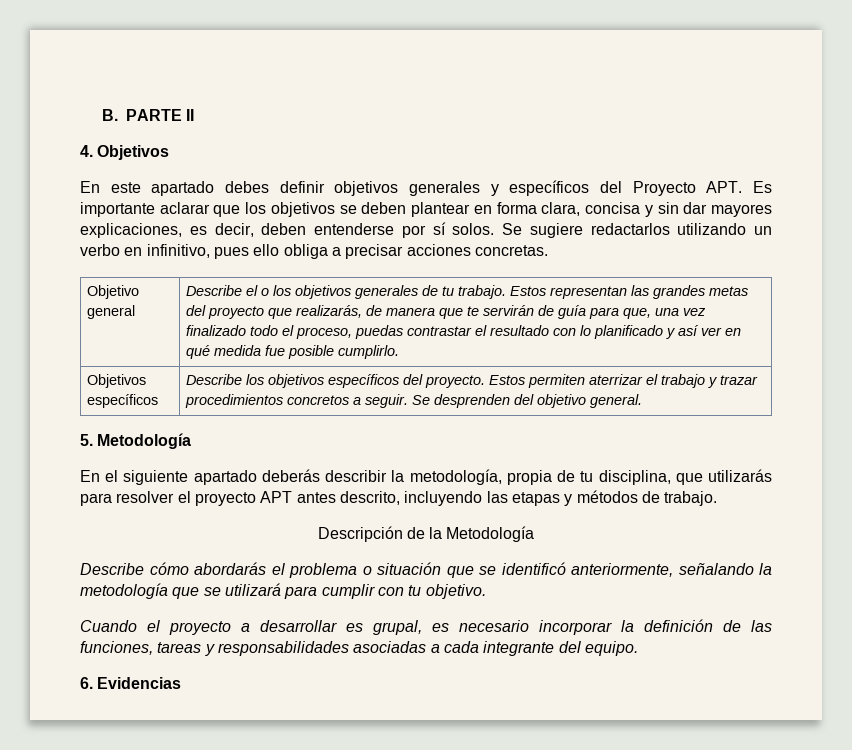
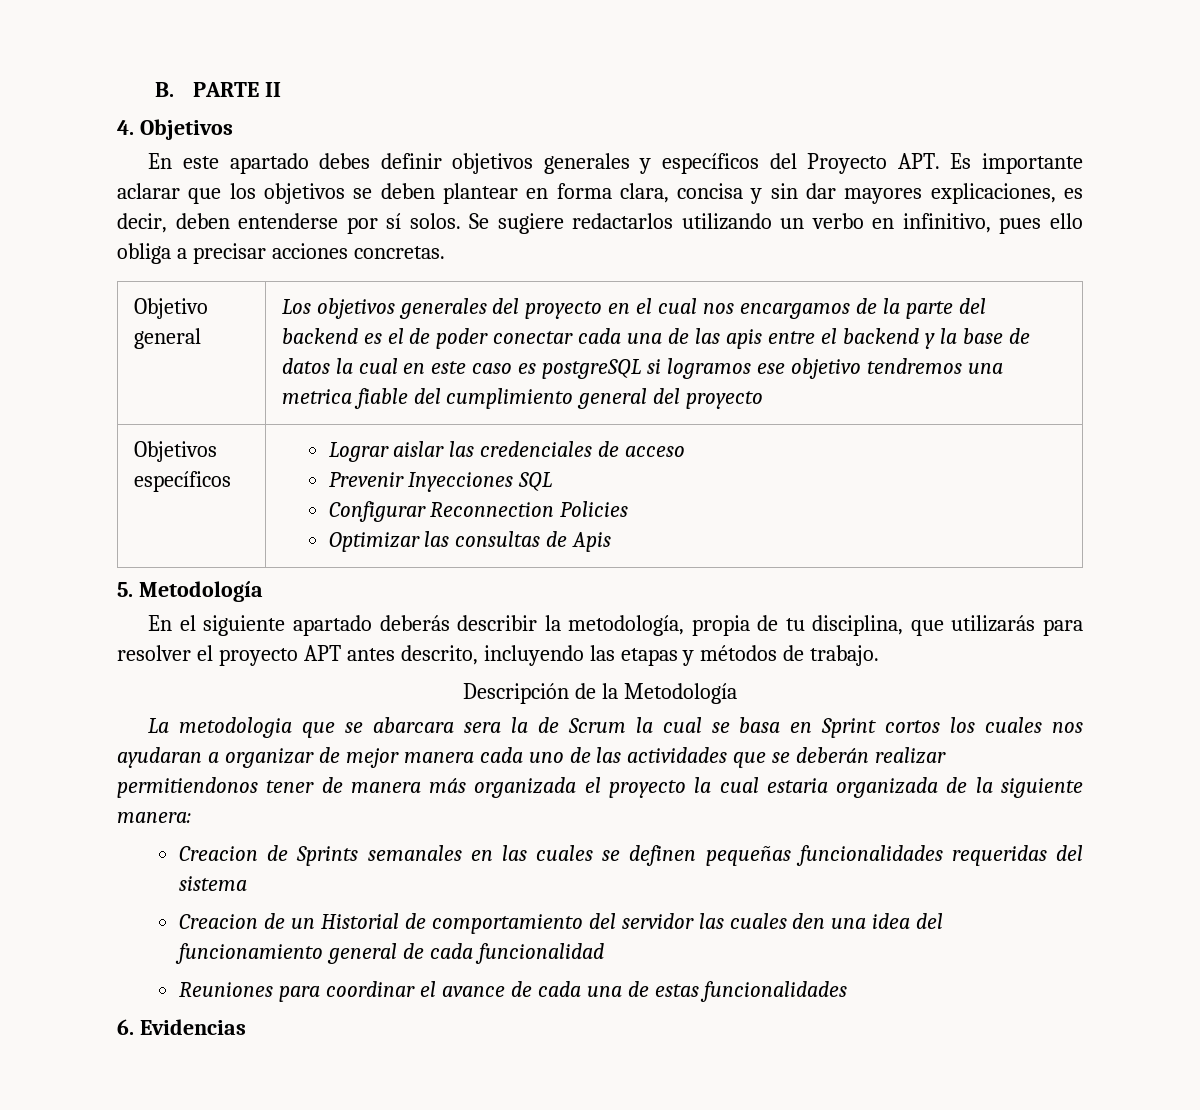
[185,285,748,299] [185,305,706,319] [185,325,741,339] [185,345,399,359] [86,374,146,388] [86,394,158,408] [185,374,758,388] [184,394,642,408] Describe el o los objetivos generales de tu trabajo. Estos representan las grandes metas del proyecto que realizarás, de manera que te servirán de guía para que, una vez finalizado todo el proceso, puedas contrastar el resultado con lo planificado y así ver en qué medida fue posible cumplirlo. // Objetivos específicos | Describe los objetivos específicos del proyecto. Estos permiten aterrizar el trabajo y trazar procedimientos concretos a seguir. Se desprenden del objetivo general. -> [281,298,986,319] [281,328,1030,349] [281,358,1003,379] [281,388,764,409] [133,441,217,462] [133,471,231,492] [328,441,686,462] [328,472,553,492] [328,501,629,522] [328,531,612,552] Los objetivos generales del proyecto en el cual nos encargamos de la parte del backend es el de poder conectar cada una de las apis entre el backend y la base de datos la cual en este caso es postgreSQL si logramos ese objetivo tendremos una metrica fiable del cumplimiento general del proyecto // Objetivos específicos | Lograr aislar las credenciales de acceso // Prevenir Inyecciones SQL // Configurar Reconnection Policies // Optimizar las consultas de Apis
[80,562,772,578] [80,583,486,599] [80,619,772,635] [80,641,638,656] Describe cómo abordarás el problema o situación que se identificó anteriormente, señalando la metodología que se utilizará para cumplir con tu objetivo. // Cuando el proyecto a desarrollar es grupal, es necesario incorporar la definición de las funciones, tareas y responsabilidades asociadas a cada integrante del equipo. -> [148,717,1083,738] [117,747,947,768] [117,777,1084,798] [117,812,191,823] [179,845,1083,866] [179,876,248,891] [179,913,944,934] [175,943,604,964] [179,981,848,1002] La metodologia que se abarcara sera la de Scrum la cual se basa en Sprint cortos los cuales nos ayudaran a organizar de mejor manera cada uno de las actividades que se deberán realizar permitiendonos tener de manera más organizada el proyecto la cual estaria organizada de la siguiente manera: // Creacion de Sprints semanales en las cuales se definen pequeñas funcionalidades requeridas del sistema // Creacion de un Historial de comportamiento del servidor las cuales den una idea del funcionamiento general de cada funcionalidad // Reuniones para coordinar el avance de cada una de estas funcionalidades

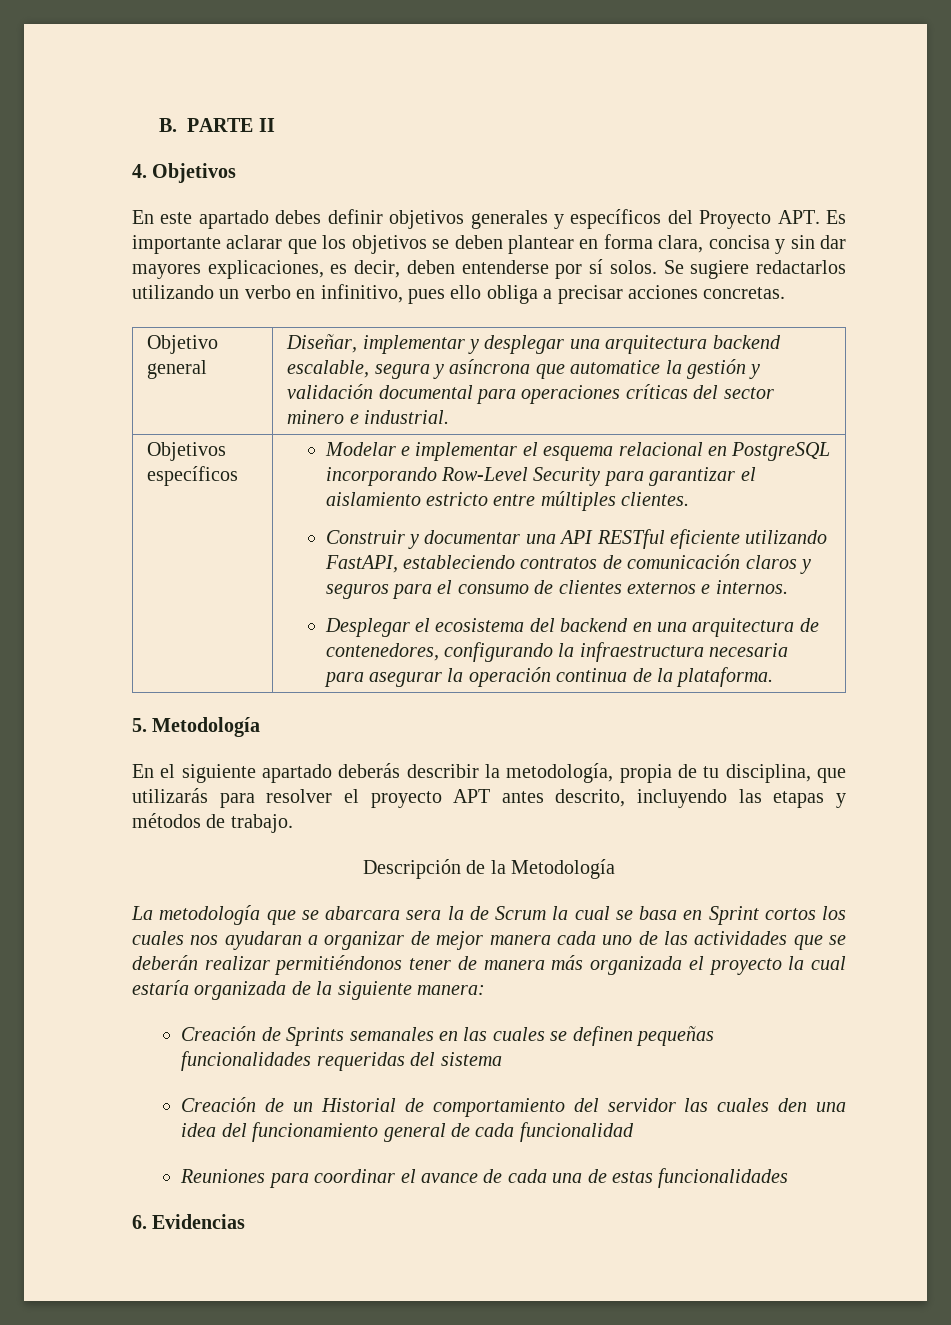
[281,298,986,319] [281,328,1030,349] [281,358,1003,379] [281,388,764,409] [133,441,217,462] [133,471,231,492] [328,441,686,462] [328,472,553,492] [328,501,629,522] [328,531,612,552] Los objetivos generales del proyecto en el cual nos encargamos de la parte del backend es el de poder conectar cada una de las apis entre el backend y la base de datos la cual en este caso es postgreSQL si logramos ese objetivo tendremos una metrica fiable del cumplimiento general del proyecto // Objetivos específicos | Lograr aislar las credenciales de acceso // Prevenir Inyecciones SQL // Configurar Reconnection Policies // Optimizar las consultas de Apis -> [286,334,781,354] [287,359,761,379] [287,384,774,404] [287,410,449,424] [147,442,227,461] [147,466,239,486] [324,442,831,461] [325,467,756,486] [325,491,690,511] [325,529,828,549] [324,554,812,574] [325,580,788,599] [324,618,819,637] [325,642,789,662] [323,667,774,687] Diseñar, implementar y desplegar una arquitectura backend escalable, segura y asíncrona que automatice la gestión y validación documental para operaciones críticas del sector minero e industrial. // Objetivos específicos | Modelar e implementar el esquema relacional en PostgreSQL incorporando Row-Level Security para garantizar el aislamiento estricto entre múltiples clientes. // Construir y documentar una API RESTful eficiente utilizando FastAPI, estableciendo contratos de comunicación claros y seguros para el consumo de clientes externos e internos. // Desplegar el ecosistema del backend en una arquitectura de contenedores, configurando la infraestructura necesaria para asegurar la operación continua de la plataforma.
[179,717,293,738] metodologia -> [159,905,261,925] metodología
[117,777,258,798] permitiendonos -> [274,955,403,975] permitiéndonos
[766,778,828,793] estaria -> [132,980,189,995] estaría
[179,846,259,861] Creacion -> [181,1026,257,1041] Creación
[179,914,259,929] Creacion -> [181,1097,257,1112] Creación

